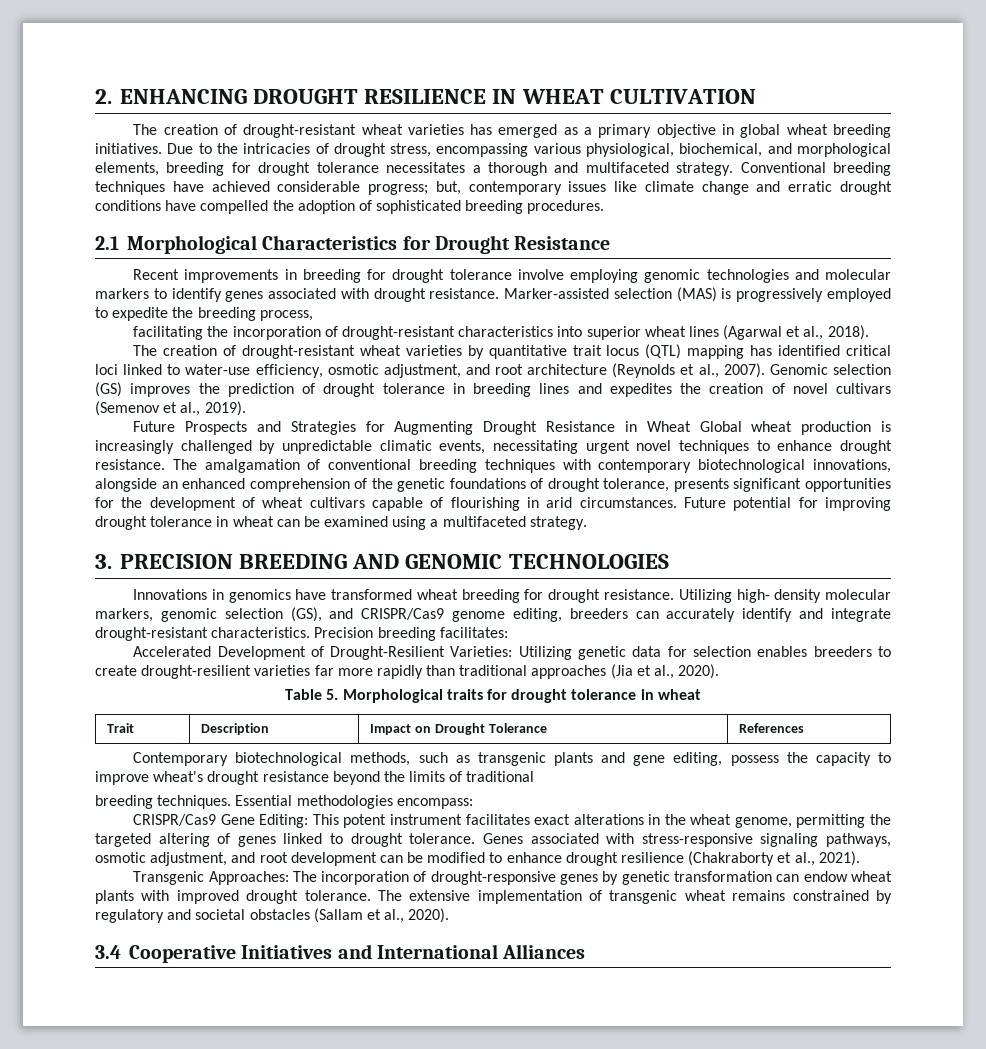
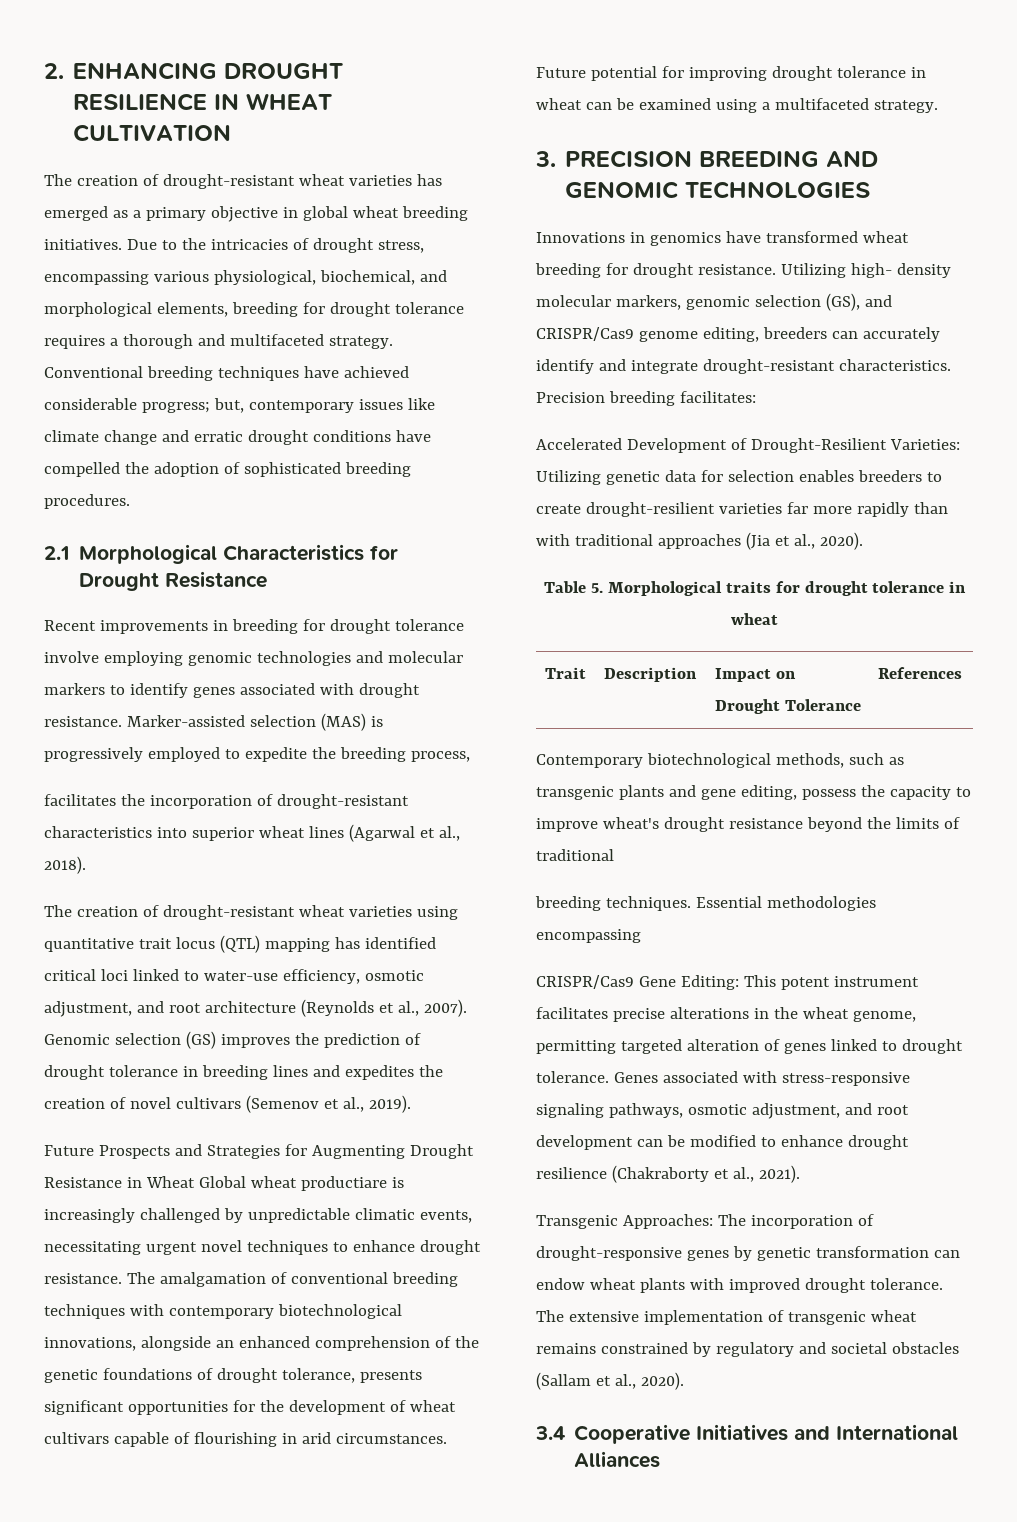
[386,162,466,173] necessitates -> [44,335,105,349] requires
[133,326,204,340] facilitating -> [44,794,116,806] facilitates
[467,345,484,359] by -> [416,906,458,920] using
[801,421,872,435] production -> [300,1176,387,1191] productiare
(456, 670) none -> [536,534,570,546] with
[396,798,473,809] encompass: -> [536,929,641,943] encompassing
[534,814,571,825] exact -> [612,1008,665,1022] precise
[870,814,892,825] [95,833,210,847] the targeted altering -> [620,1039,759,1054] targeted alteration

